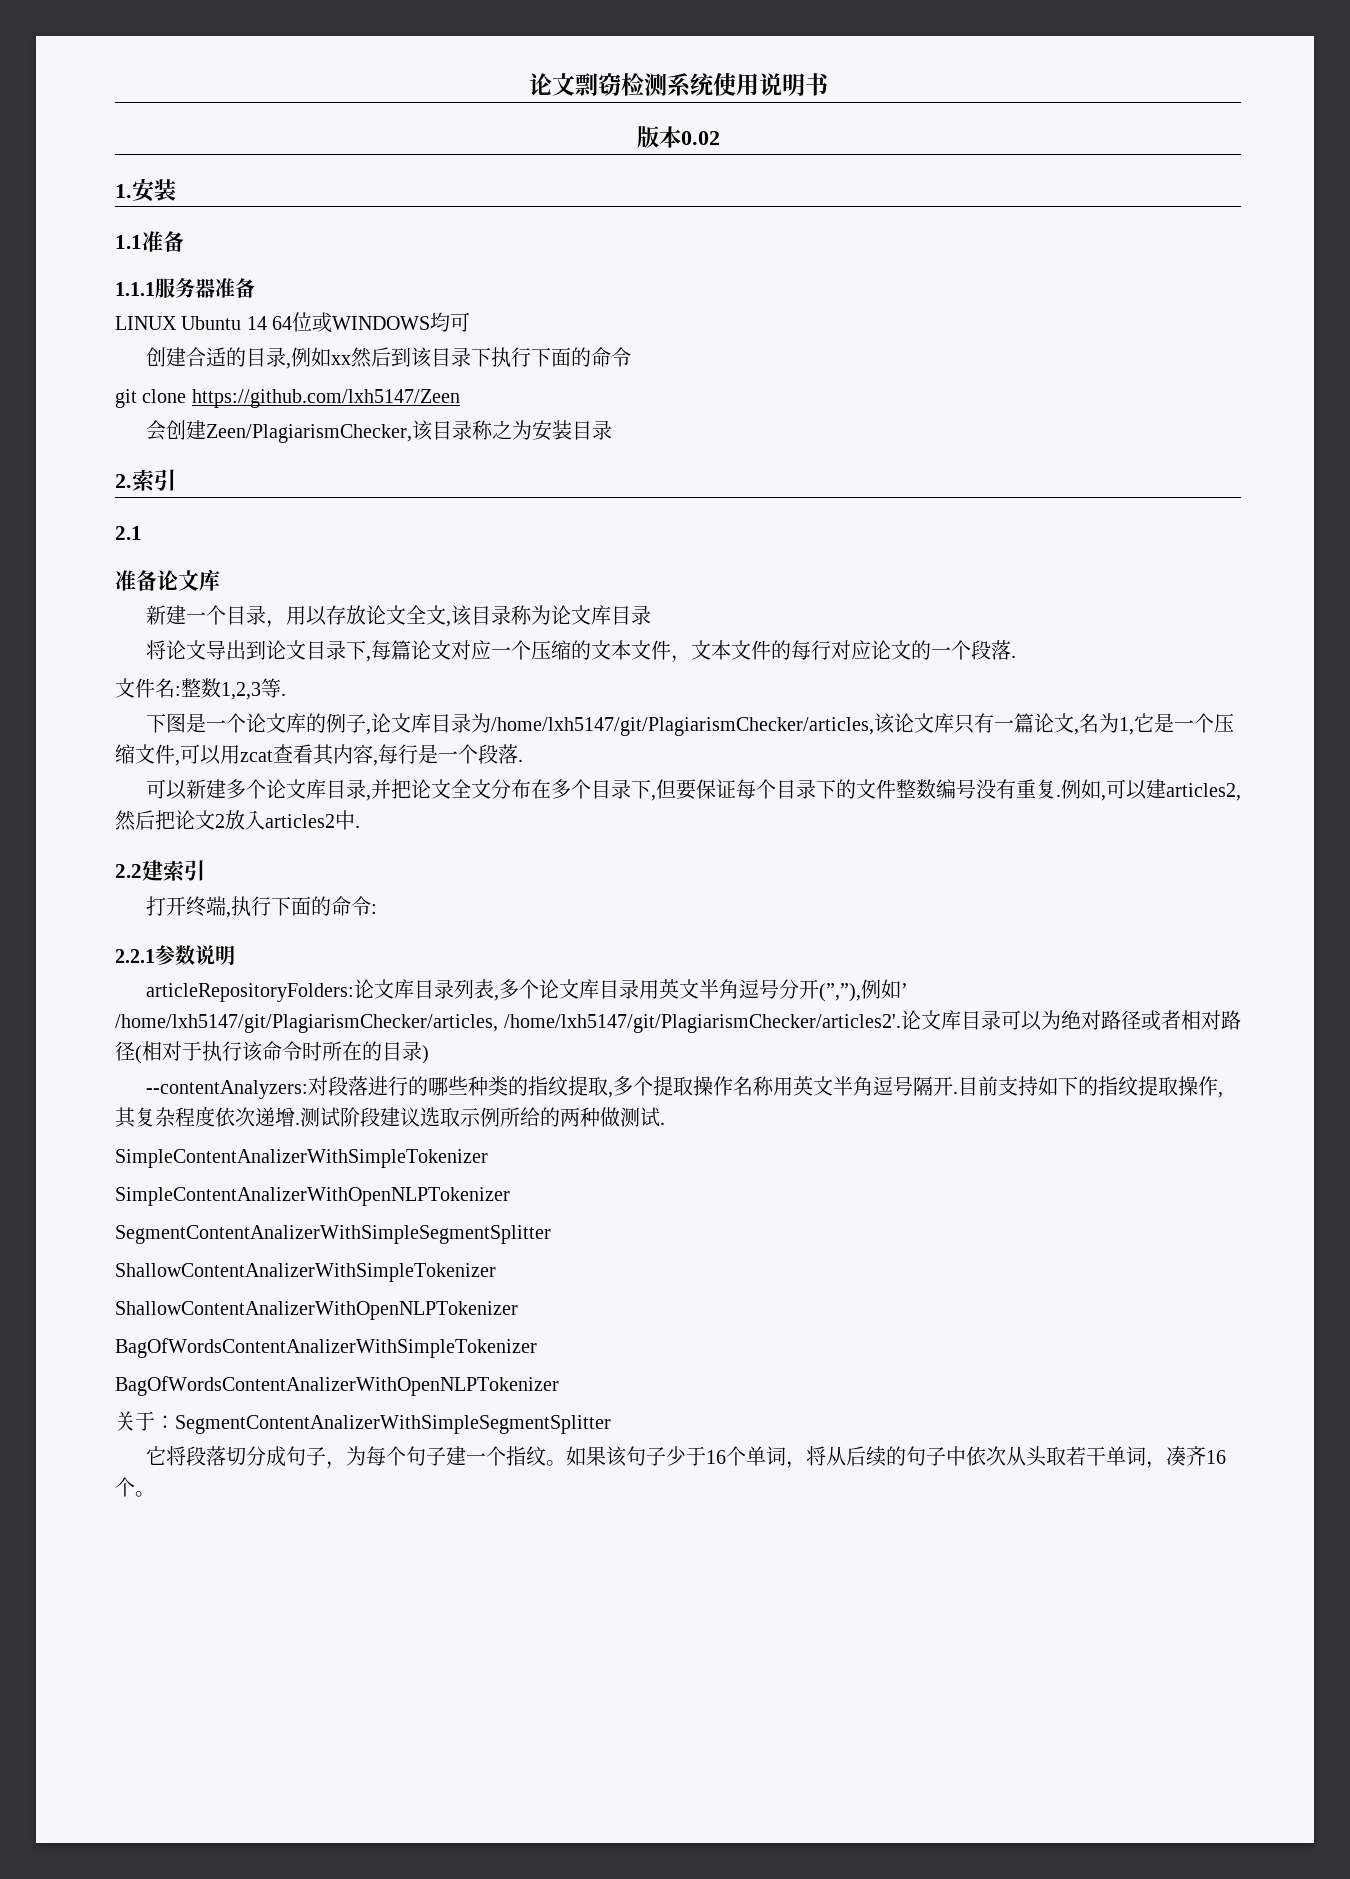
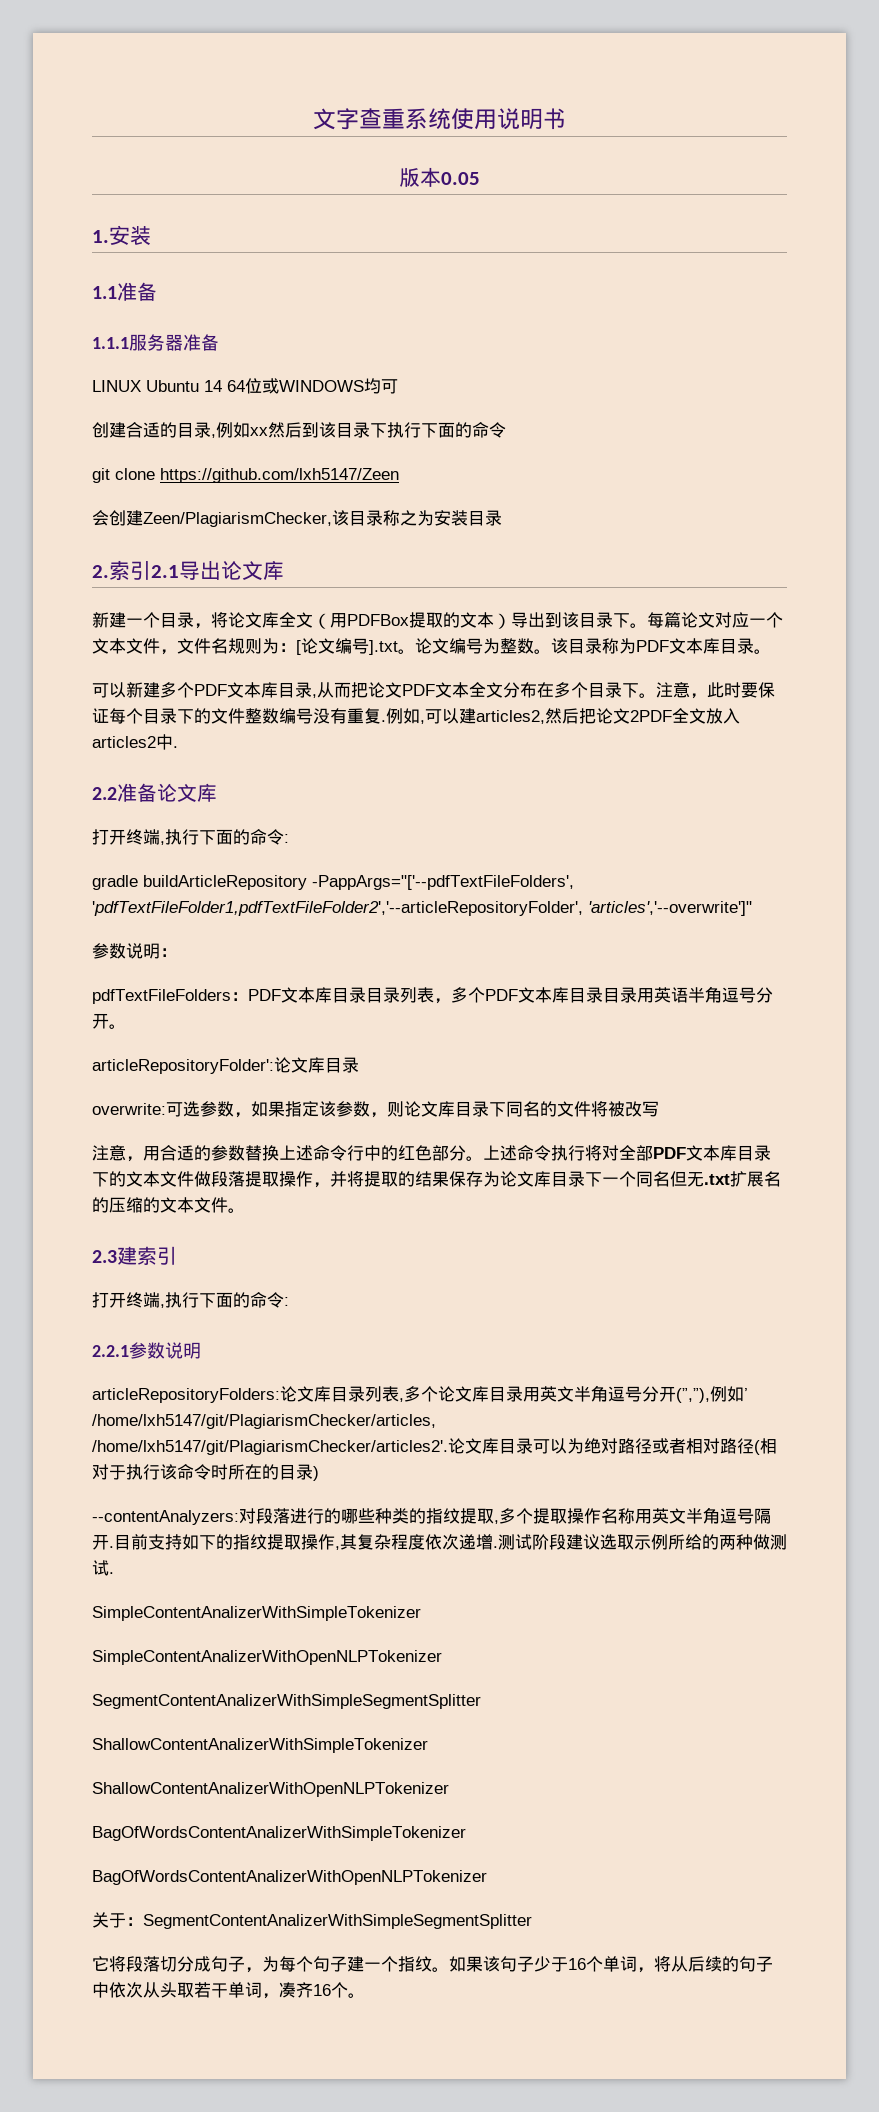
[528,73,667,96] 论文剽窃检测 -> [313,108,405,130] 文字查重
[680,131,720,145] 0.02 -> [441,172,480,185] 0.05
(176, 480) // -> (151, 570) none
[115,570,157,591] // 准备 -> [179,561,221,580] 导出
[285,605,651,627] [145,640,371,662] 用以存放论文全文,该目录称为论文库目录 // 将论文导出到论文目录下, -> [211,612,647,629] 将论文库全文（用PDFBox提取的文本）导出到该目录下。
[530,640,591,660] 压缩的 -> (783, 620) none
[710,640,1016,660] [115,678,286,700] [145,713,1234,736] [115,744,523,766] 本文件的每行对应论文的一个段落. // 文件名:整数1,2,3等. // 下图是一个论文库的例子,论文库目录为/home/lxh5147/git/PlagiarismChecker/articles,该论文库只有一篇论文,名为1,它是一个压缩文件,可以用zcat查看其内容,每行是一个段落. -> [194,638,771,655] 件名规则为：[论文编号].txt。论文编号为整数。该目录称为PDF文本库目录。
[265,779,306,799] 论文 -> [194,682,261,698] PDF文本
[370,779,451,799] 并把论文 -> [317,682,469,698] 从而把论文PDF文本
[650,779,676,801] ,但 -> [639,682,741,699] 。注意，此时
[215,814,225,828] 2 -> [630,708,706,724] 2PDF全文
(142, 871) none -> [117,783,217,802] [92,829,289,845] [92,875,574,890] [92,901,752,916] [92,943,177,959] [92,986,773,1004] [92,1013,126,1029] [92,1057,359,1074] [92,1101,659,1118] [92,1145,771,1162] [92,1171,781,1188] [92,1197,245,1213] [92,1250,117,1263] 准备论文库 // 打开终端,执行下面的命令: // gradle buildArticleRepository -PappArgs="['--pdfTextFileFolders', 'pdfTextFileFolder1,pdfTextFileFolder2','--articleRepositoryFolder', 'articles','--overwrite']" // 参数说明： // pdfTextFileFolders：PDF文本库目录目录列表，多个PDF文本库目录目录用英语半角逗号分开。 // articleRepositoryFolder':论文库目录 // overwrite:可选参数，如果指定该参数，则论文库目录下同名的文件将被改写 // 注意，用合适的参数替换上述命令行中的红色部分。上述命令执行将对全部PDF文本库目录下的文本文件做段落提取操作，并将提取的结果保存为论文库目录下一个同名但无.txt扩展名的压缩的文本文件。 // 2.3

